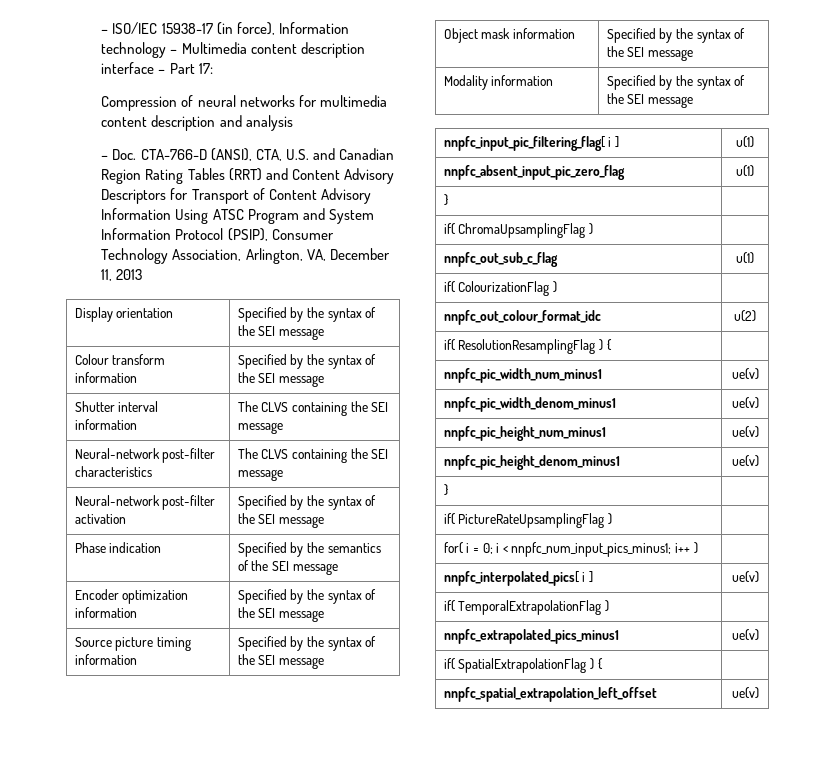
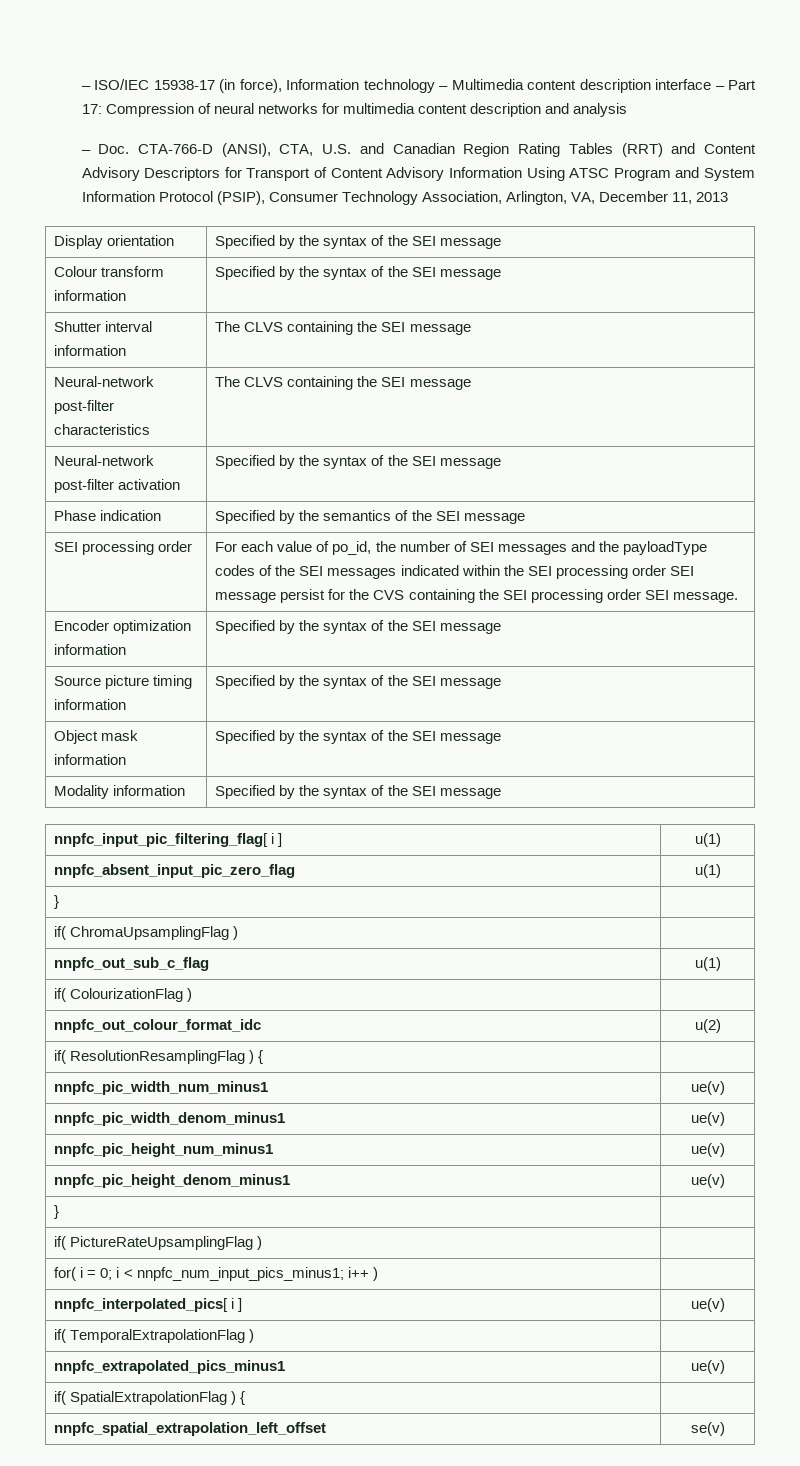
(213, 68) // -> (102, 109) none
(338, 569) none -> [54,541,193,555] [215,541,707,555] [215,565,694,579] [215,589,738,603] // SEI processing order | For each value of po_id, the number of SEI messages and the payloadType codes of the SEI messages indicated within the SEI processing order SEI message persist for the CVS containing the SEI processing order SEI message.
[731,687,759,699] ue(v) -> [690,1422,725,1436] se(v)

